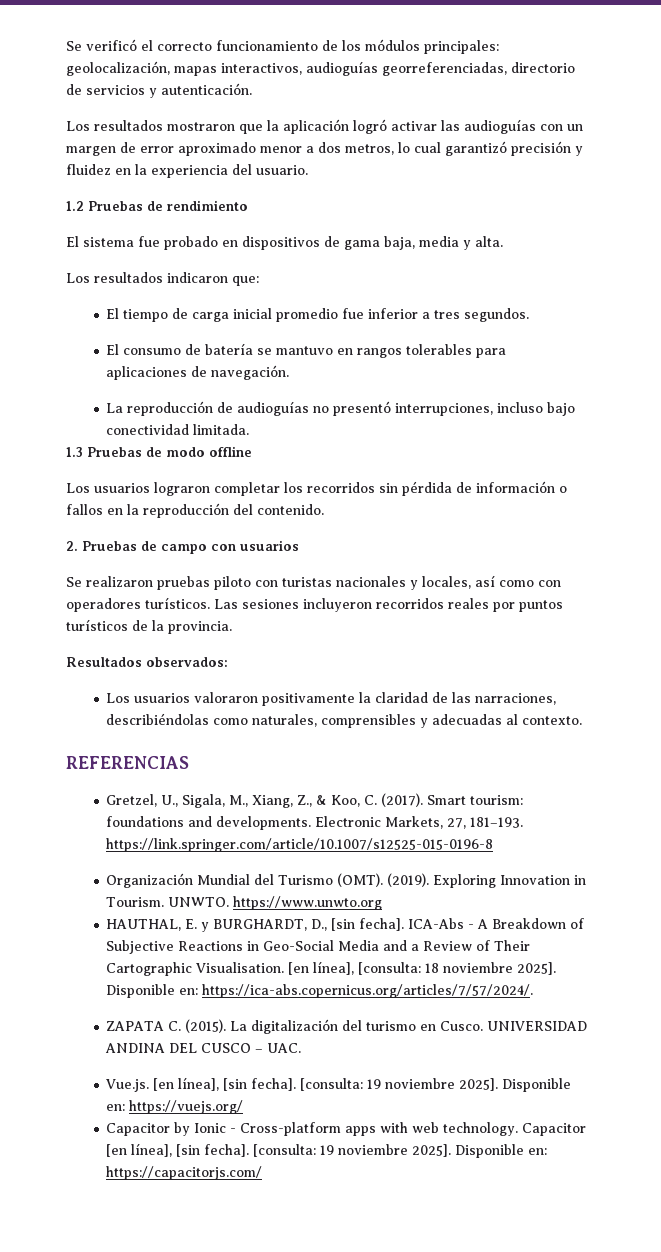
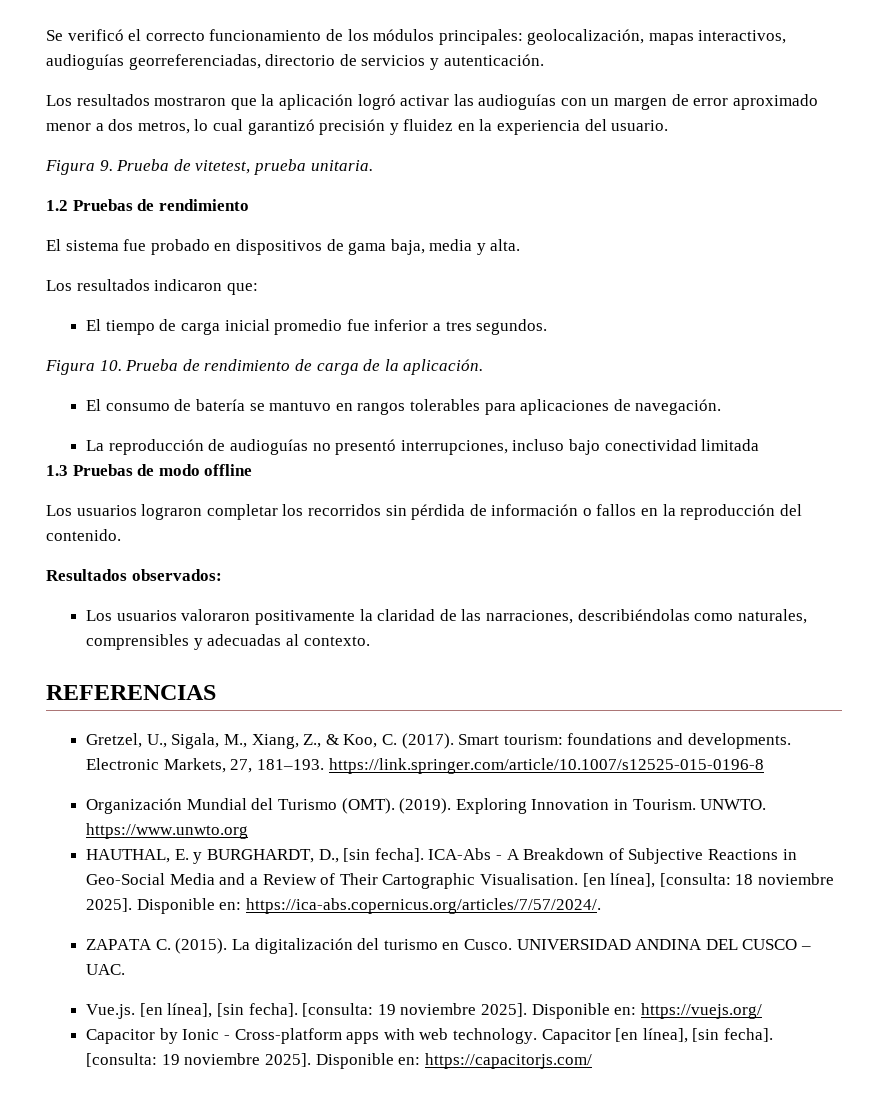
(308, 170) none -> [45,159,373,175] // Figura 9. Prueba de vitetest, prueba unitaria.
(530, 315) none -> [45,359,484,375] // Figura 10. Prueba de rendimiento de carga de la aplicación.
[193,424,250,435] limitada. -> [701,439,760,451] limitada
[66,540,299,554] [66,575,561,590] [66,597,563,612] [66,619,232,634] // 2. Pruebas de campo con usuarios // Se realizaron pruebas piloto con turistas nacionales y locales, así como con operadores turísticos. Las sesiones incluyeron recorridos reales por puntos turísticos de la provincia. -> (121, 535) none

